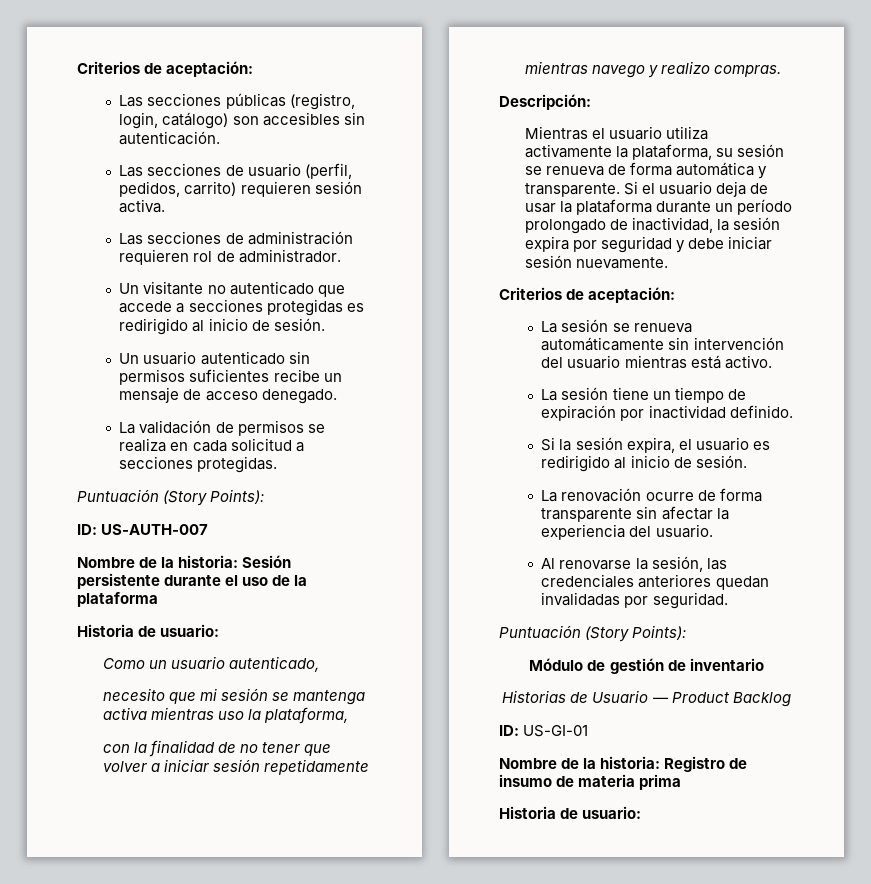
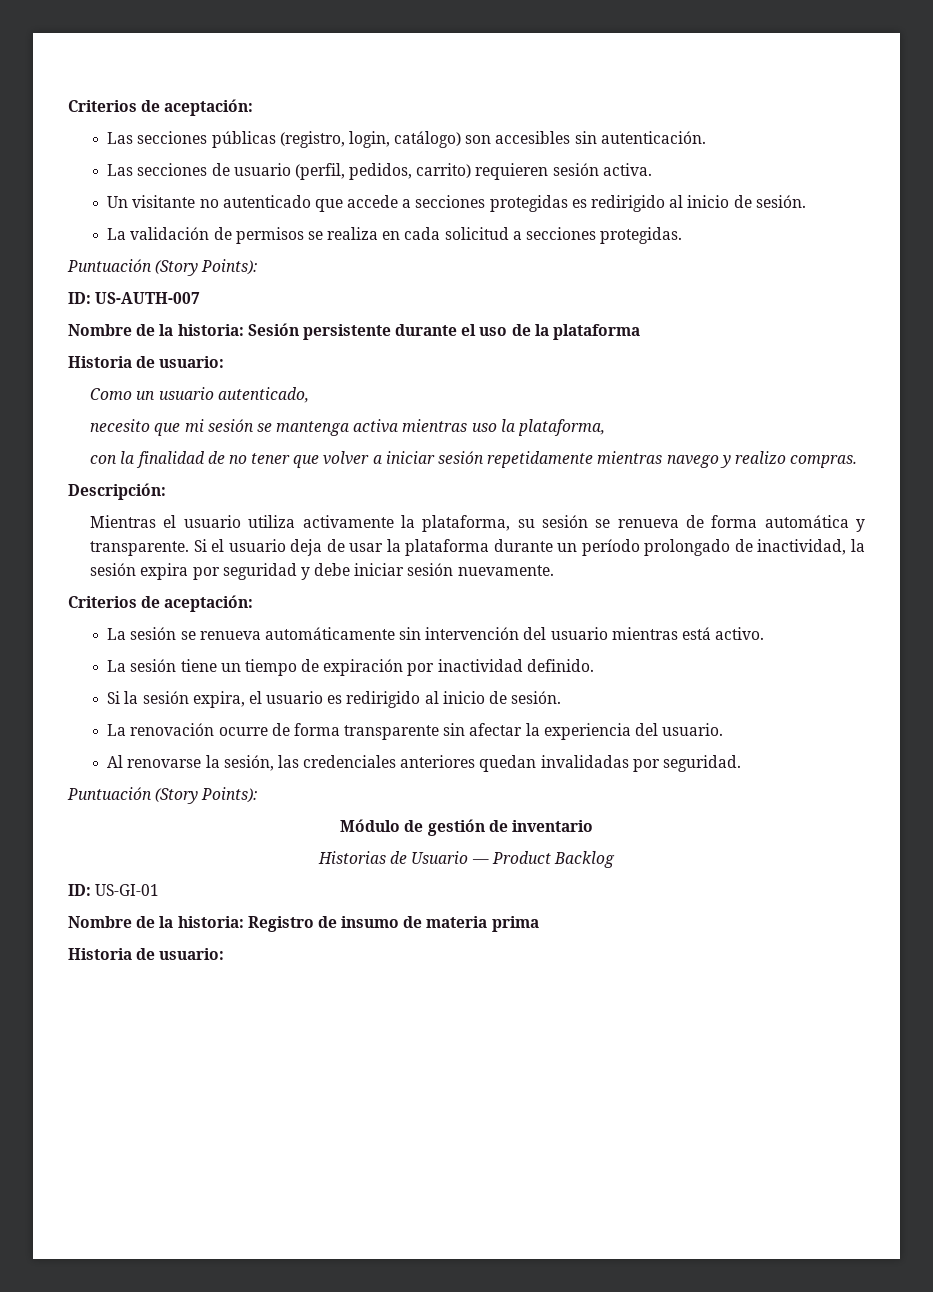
[119,231,353,245] [119,249,341,265] // Las secciones de administración requieren rol de administrador. -> (652, 169) none
[119,351,310,365] [119,369,342,385] [119,387,337,404] // Un usuario autenticado sin permisos suficientes recibe un mensaje de acceso denegado. -> (806, 201) none

